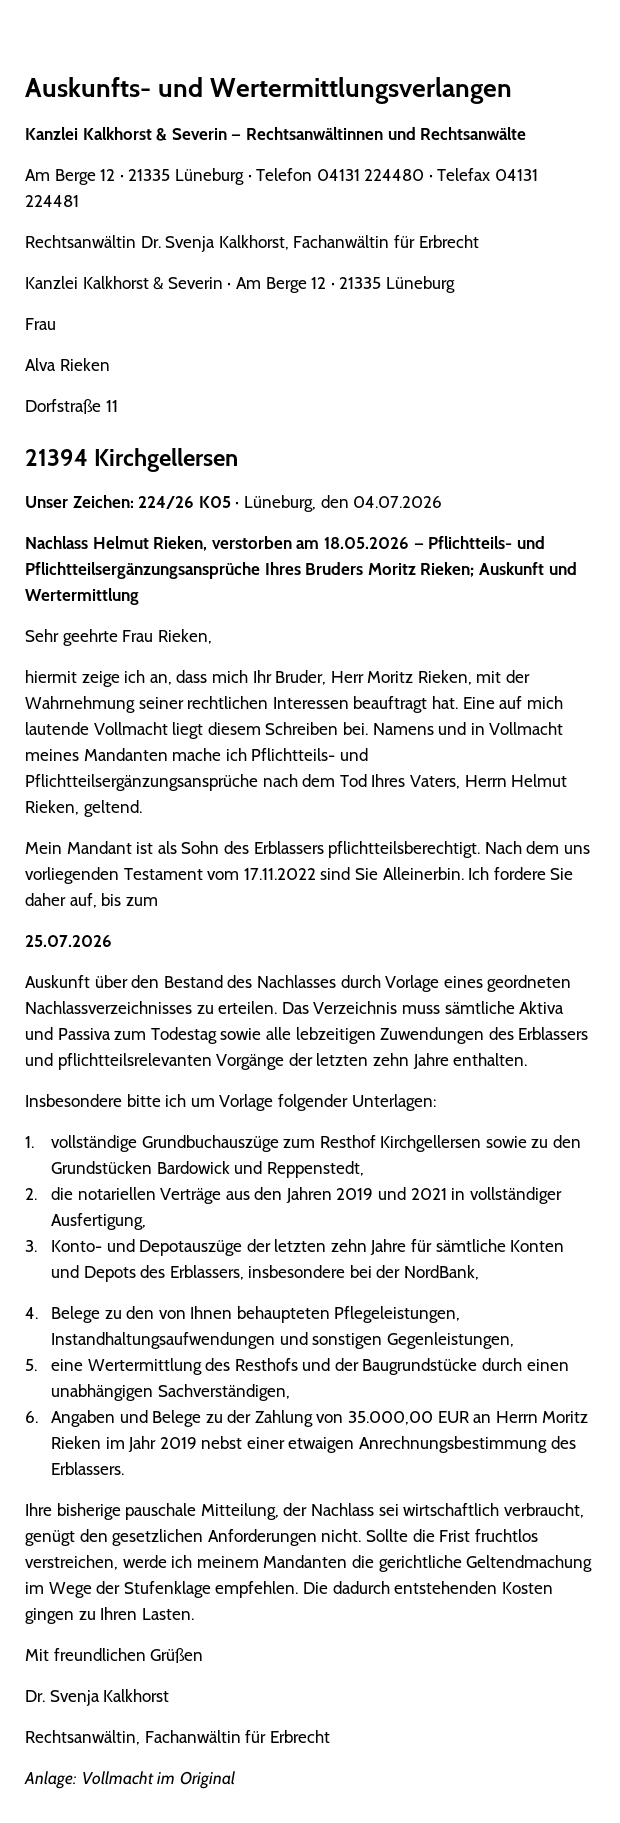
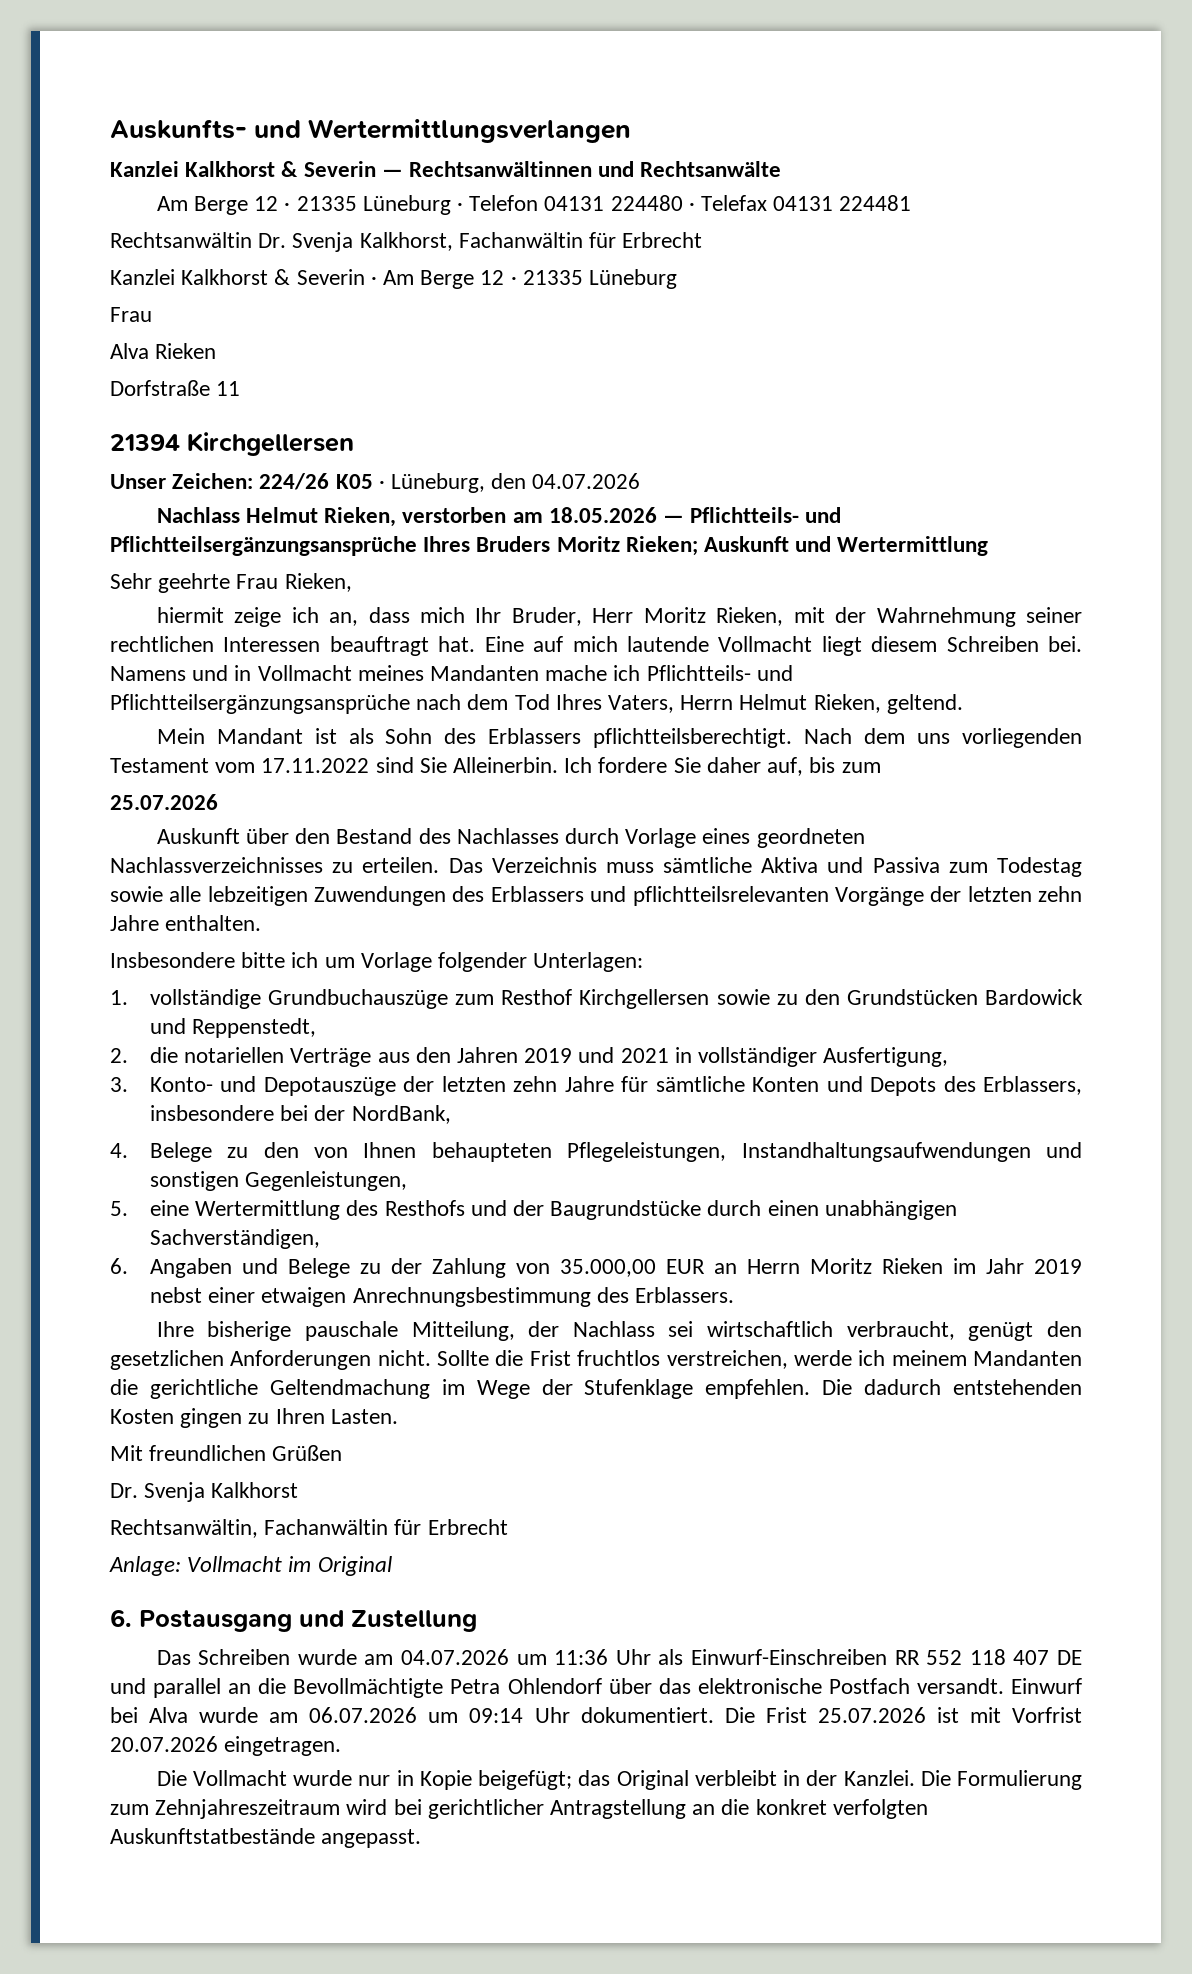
(235, 1780) none -> [110,1609,477,1632] [156,1649,1082,1665] [110,1678,1082,1698] [110,1707,1082,1723] [110,1736,342,1756] [156,1770,1082,1790] [110,1799,928,1819] [110,1828,422,1848] // 6. Postausgang und Zustellung // Das Schreiben wurde am 04.07.2026 um 11:36 Uhr als Einwurf-Einschreiben RR 552 118 407 DE und parallel an die Bevollmächtigte Petra Ohlendorf über das elektronische Postfach versandt. Einwurf bei Alva wurde am 06.07.2026 um 09:14 Uhr dokumentiert. Die Frist 25.07.2026 ist mit Vorfrist 20.07.2026 eingetragen. // Die Vollmacht wurde nur in Kopie beigefügt; das Original verbleibt in der Kanzlei. Die Formulierung zum Zehnjahreszeitraum wird bei gerichtlicher Antragstellung an die konkret verfolgten Auskunftstatbestände angepasst.

